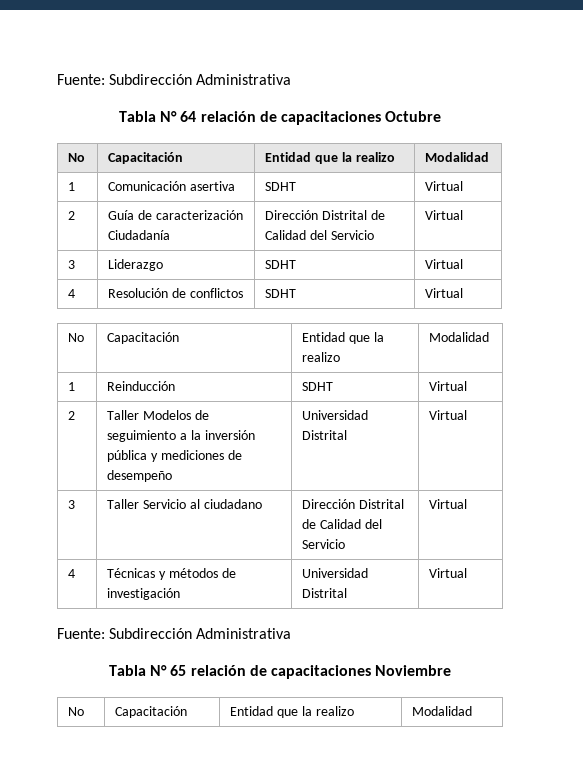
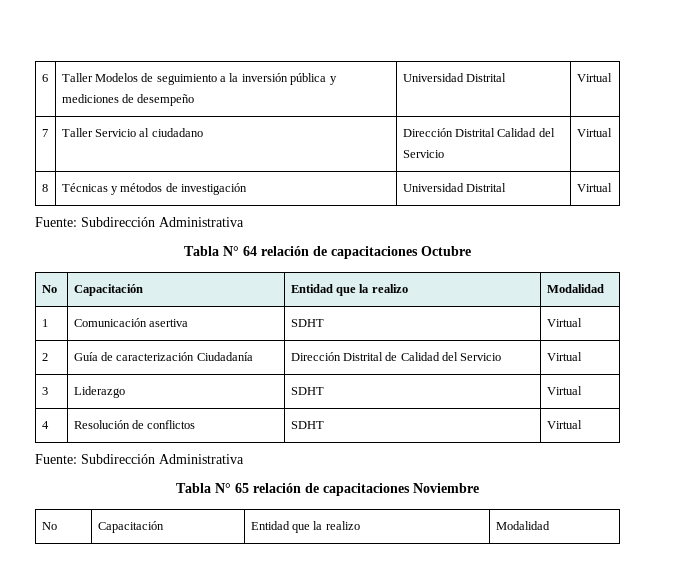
(57, 79) none -> [41,74,48,82] [61,73,337,85] [61,94,195,106] [402,73,506,82] [576,73,612,82] [41,129,48,137] [61,128,203,137] [402,128,555,137] [402,150,444,158] [576,128,612,137] [41,184,48,192] [61,183,248,195] [402,183,506,192] [576,183,612,192] 6 | Taller Modelos de seguimiento a la inversión pública y mediciones de desempeño | Universidad Distrital | Virtual // 7 | Taller Servicio al ciudadano | Dirección Distrital Calidad del Servicio | Virtual // 8 | Técnicas y métodos de investigación | Universidad Distrital | Virtual //
[68,333,85,342] [107,332,180,344] [302,332,384,344] [302,352,341,362] [429,332,490,342] [68,382,76,391] [107,381,176,391] [302,382,334,391] [429,381,468,391] [68,411,76,420] [107,410,209,420] [107,430,255,442] [107,450,242,462] [107,470,173,482] [302,410,369,420] [302,430,348,440] [429,410,468,420] [68,500,76,509] [107,499,262,509] [302,499,404,509] [302,519,382,529] [302,539,346,549] [429,499,468,509] [68,569,76,578] [107,568,236,580] [107,588,181,600] [302,568,369,578] [302,588,348,598] [429,568,468,578] // No | Capacitación | Entidad que la realizo | Modalidad // 1 | Reinducción | SDHT | Virtual // 2 | Taller Modelos de seguimiento a la inversión pública y mediciones de desempeño | Universidad Distrital | Virtual // 3 | Taller Servicio al ciudadano | Dirección Distrital de Calidad del Servicio | Virtual // 4 | Técnicas y métodos de investigación | Universidad Distrital | Virtual -> (582, 424) none

